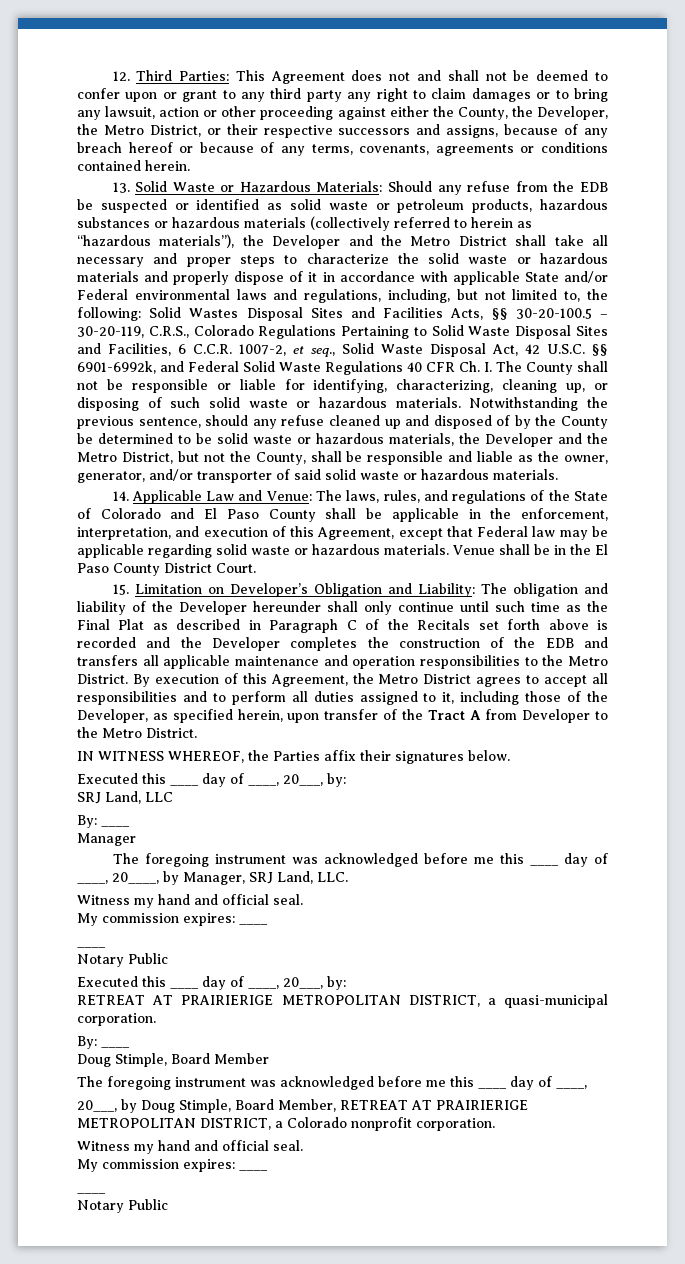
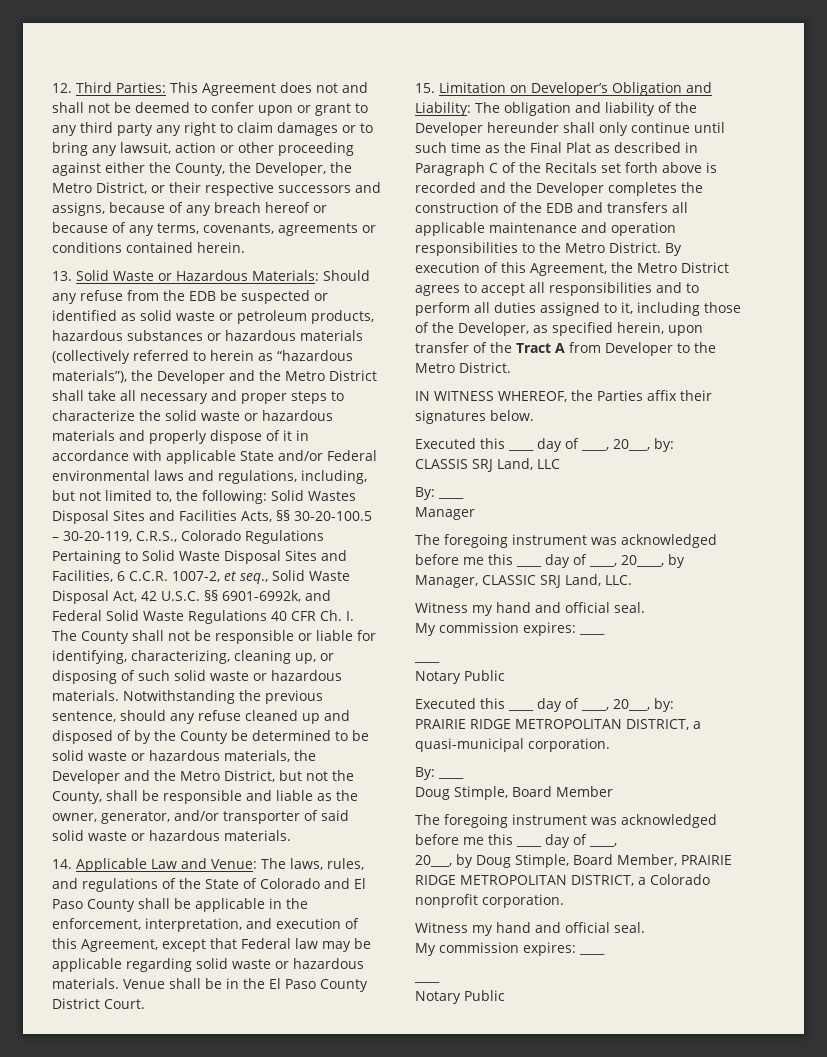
(346, 780) none -> [415,459,468,469] CLASSIS
(245, 878) none -> [482,575,536,585] CLASSIC
[77,995,274,1005] RETREAT AT PRAIRIERIGE -> [415,719,511,729] PRAIRIE RIDGE
[340,1100,528,1110] RETREAT AT PRAIRIERIGE -> [681,855,732,865] [415,875,456,885] PRAIRIE RIDGE

